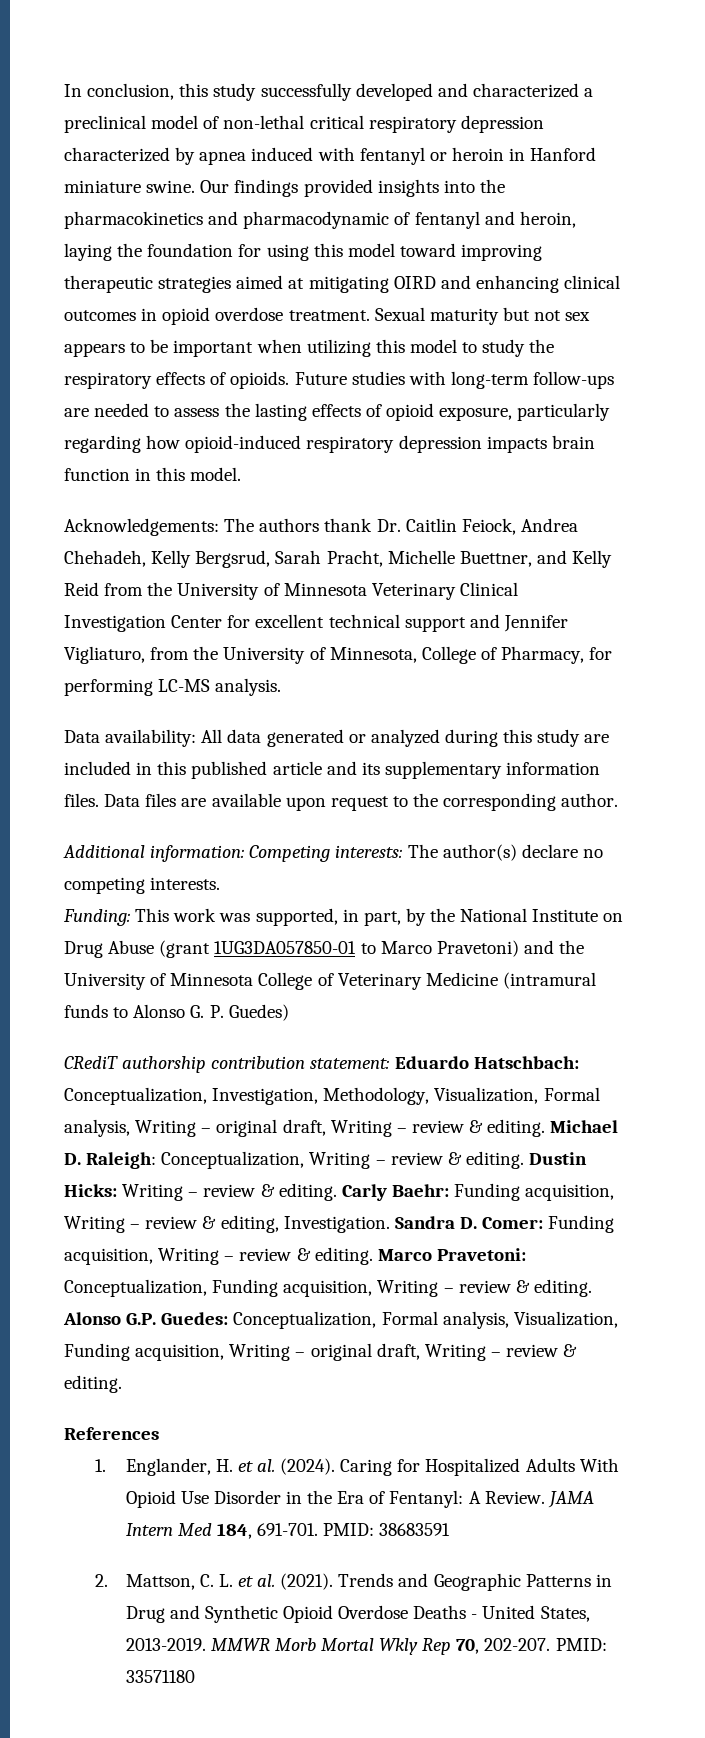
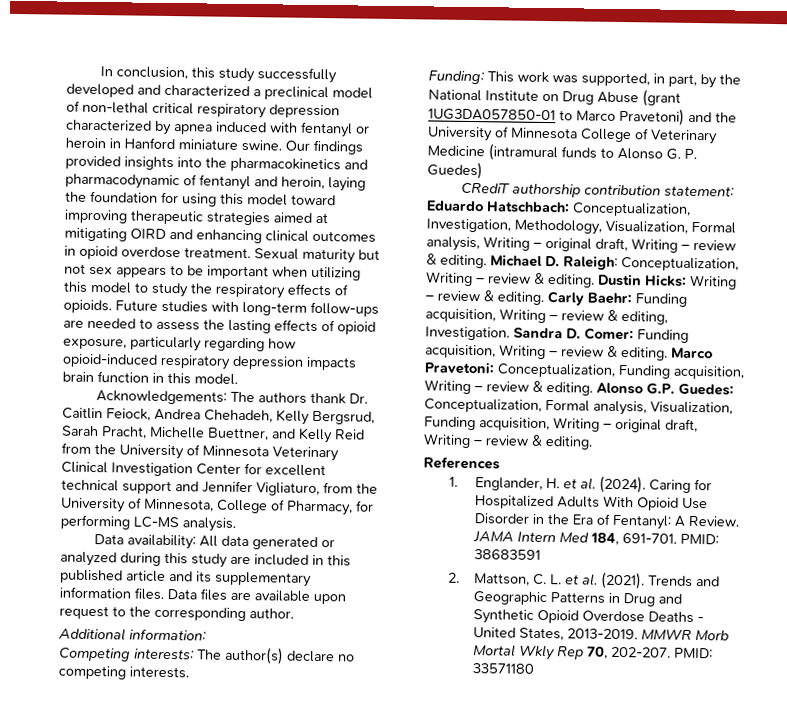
(245, 853) none -> (207, 634) //

